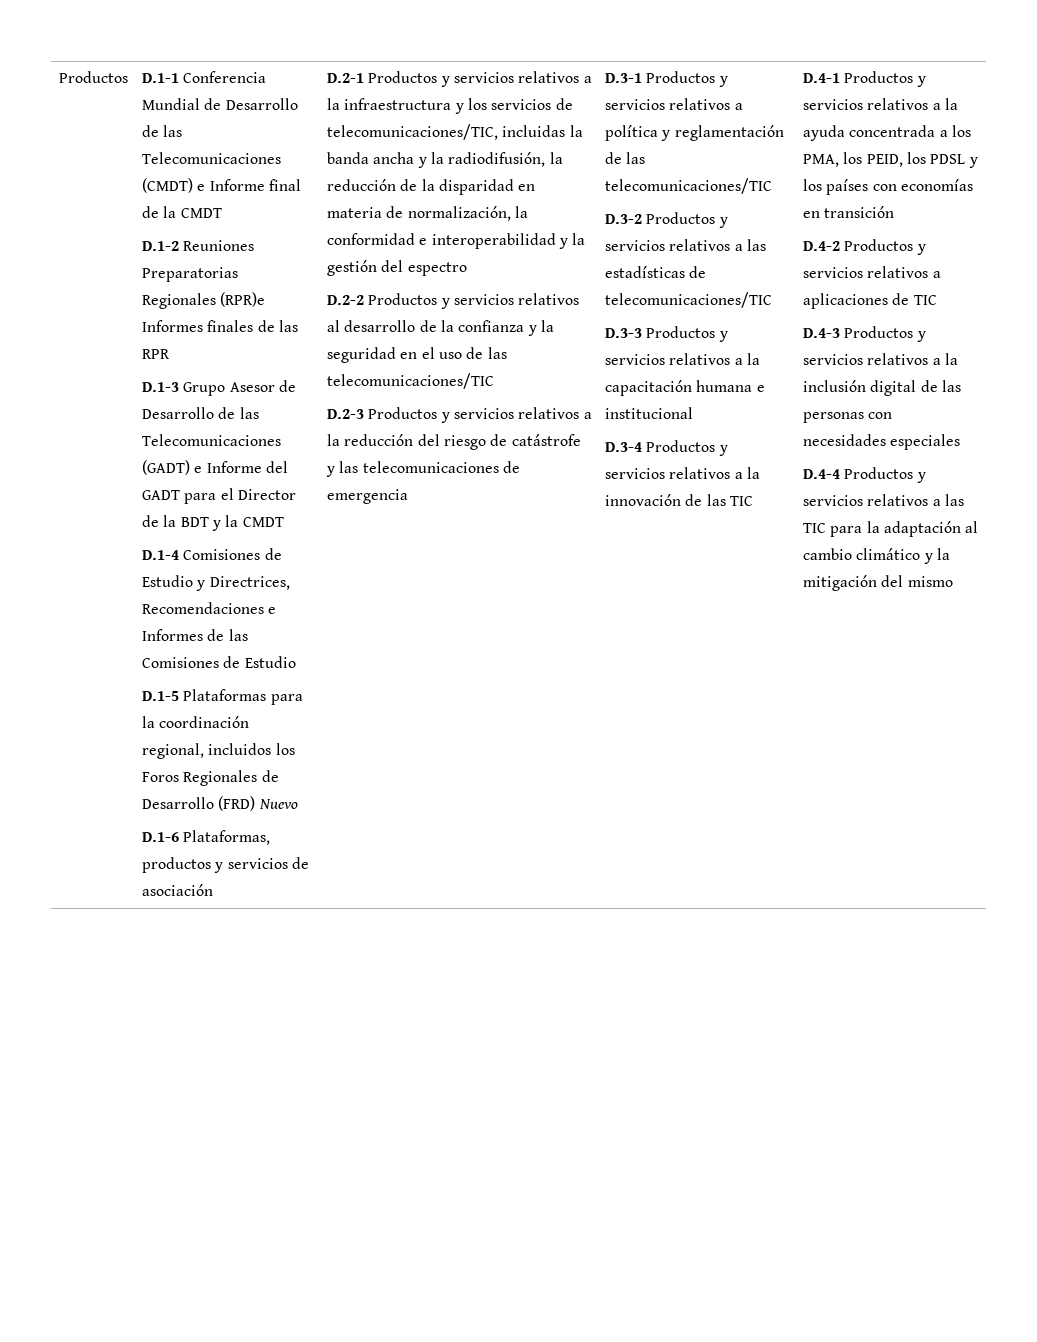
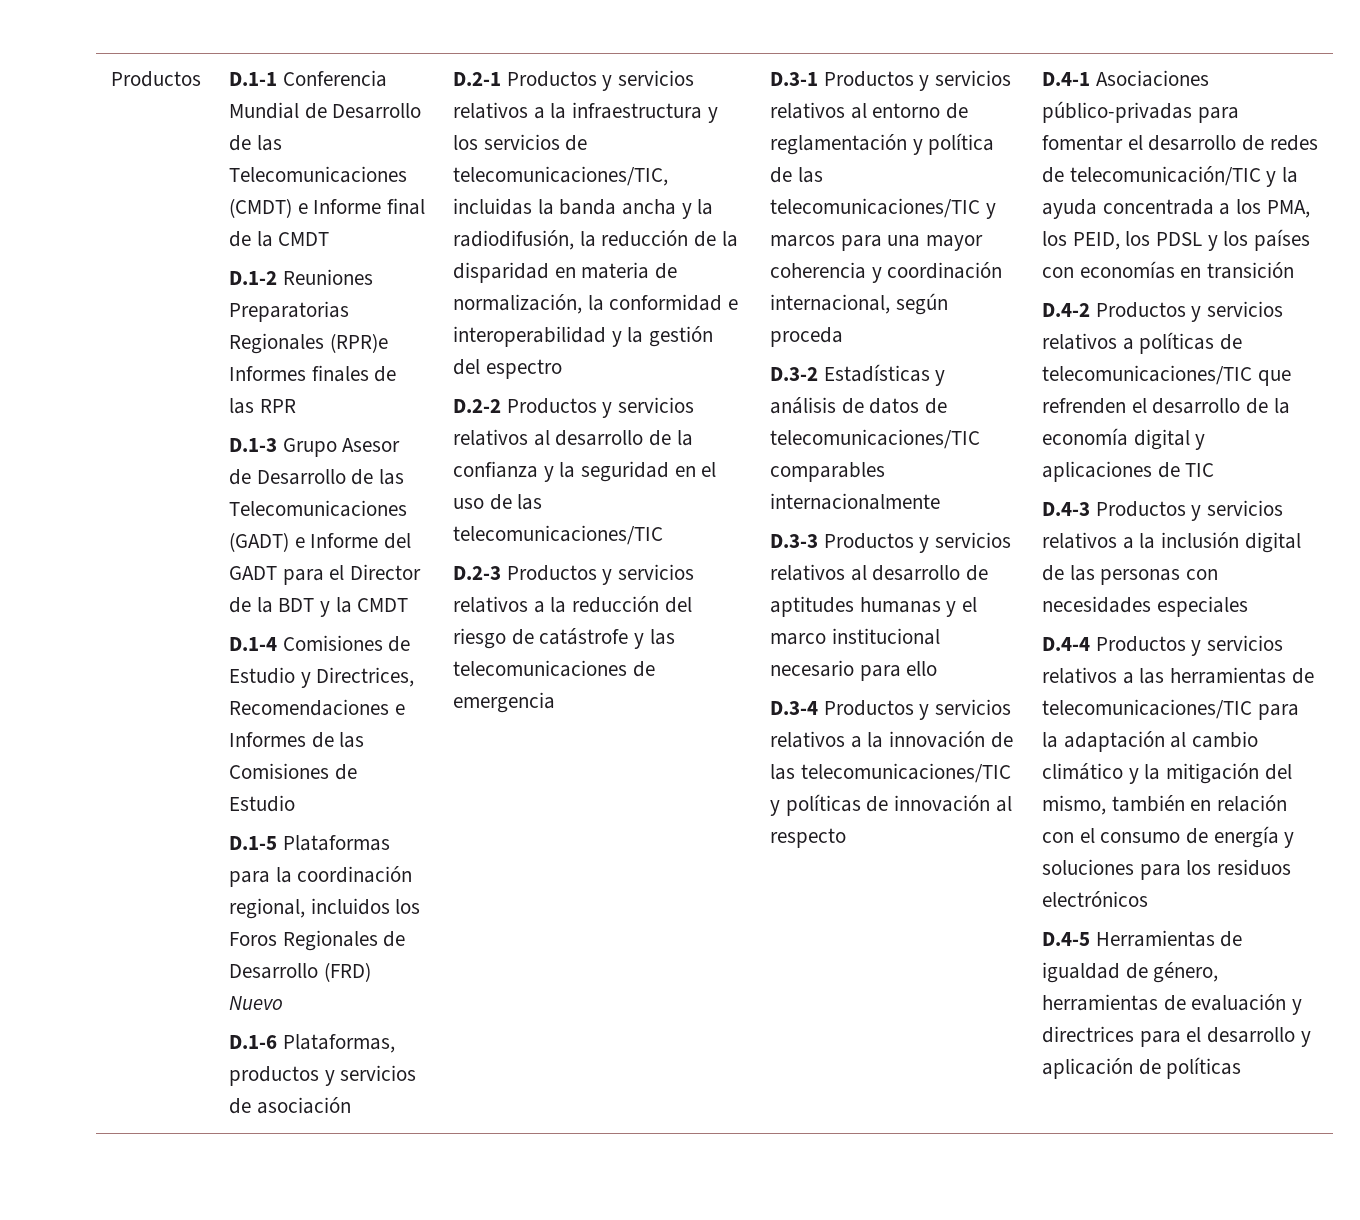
[734,103,743,110] [605,125,784,141] [605,152,646,164] [605,178,773,194] [605,212,728,228] [605,239,766,251] [605,266,707,278] [605,292,773,308] a política y reglamentación de las telecomunicaciones/TIC // D.3-2 Productos y servicios relativos a las estadísticas de telecomunicaciones/TIC -> [850,103,969,119] [770,133,995,155] [770,167,823,183] [770,198,996,219] [770,235,984,251] [770,262,1003,283] [770,293,948,315] [770,327,844,347] [770,364,946,386] [770,397,948,414] [770,429,981,449] [770,462,886,482] [770,493,941,510] al entorno de reglamentación y política de las telecomunicaciones/TIC y marcos para una mayor coherencia y coordinación internacional, según proceda // D.3-2 Estadísticas y análisis de datos de telecomunicaciones/TIC comparables internacionalmente
[734,353,760,365] [605,380,765,396] [605,407,694,419] a la capacitación humana e institucional -> [850,565,989,581] [770,596,978,617] [770,628,940,645] [770,660,938,681] al desarrollo de aptitudes humanas y el marco institucional necesario para ello
[729,496,753,506] [803,71,926,87] [803,98,941,110] TIC | D.4-1 Productos y servicios relativos a -> [800,763,1011,783] [770,794,1012,816] [770,828,847,848] [1042,70,1209,87] [1042,101,1239,123] [1042,135,1318,151] [1042,166,1277,187] telecomunicaciones/TIC y políticas de innovación al respecto | D.4-1 Asociaciones público-privadas para fomentar el desarrollo de redes de telecomunicación/TIC y
(941, 274) none -> [1139,332,1243,354] [1042,365,1291,386] [1042,398,1290,414] [1042,428,1206,450] políticas de telecomunicaciones/TIC que refrenden el desarrollo de la economía digital y
[803,523,827,533] TIC -> [1170,667,1314,684] [1042,699,1253,719] herramientas de telecomunicaciones/TIC
[907,576,953,587] mismo -> [1042,795,1288,815] [1042,826,1295,848] [1042,859,1292,880] [1042,891,1149,907] [1042,930,1243,947] [1042,962,1219,983] [1042,994,1303,1015] [1042,1026,1311,1047] [1042,1057,1242,1079] mismo, también en relación con el consumo de energía y soluciones para los residuos electrónicos // D.4-5 Herramientas de igualdad de género, herramientas de evaluación y directrices para el desarrollo y aplicación de políticas

